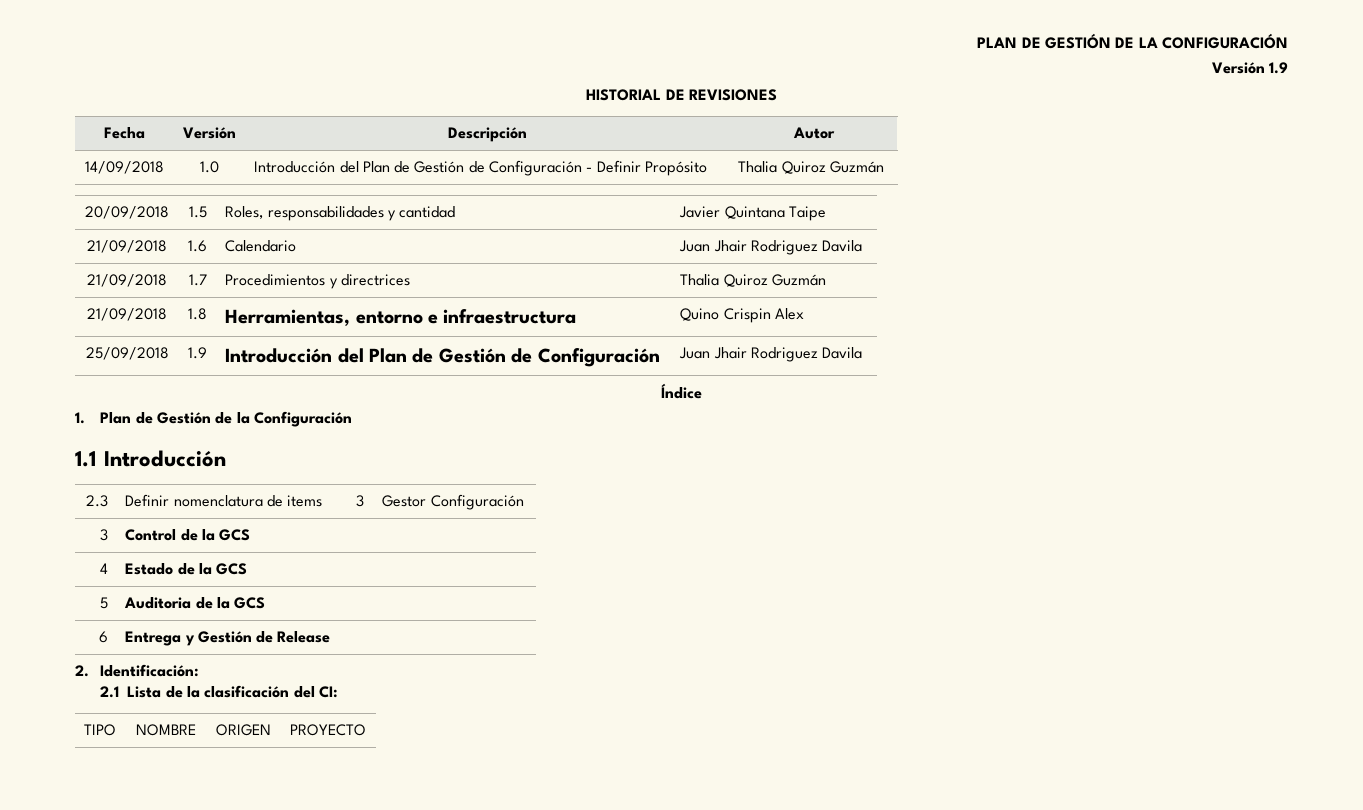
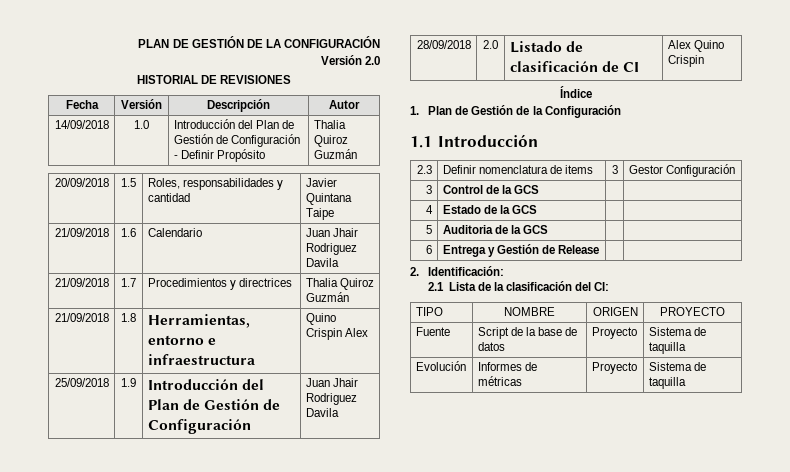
[1269,62,1288,74] 1.9 -> [365,56,380,65] 2.0
(863, 353) none -> [416,40,471,49] [483,40,498,49] [509,41,583,53] [509,61,640,72] [667,40,724,52] [667,55,704,67] // 28/09/2018 | 2.0 | Listado de clasificación de CI | Alex Quino Crispin
(366, 730) none -> [415,327,450,336] [477,327,578,339] [477,342,505,351] [591,327,637,339] [648,327,706,336] [648,342,686,354] [415,361,466,371] [477,362,537,371] [477,376,522,386] [591,362,637,374] [648,362,706,371] [648,377,686,389] // Fuente | Script de la base de datos | Proyecto | Sistema de taquilla // Evolución | Informes de métricas | Proyecto | Sistema de taquilla

